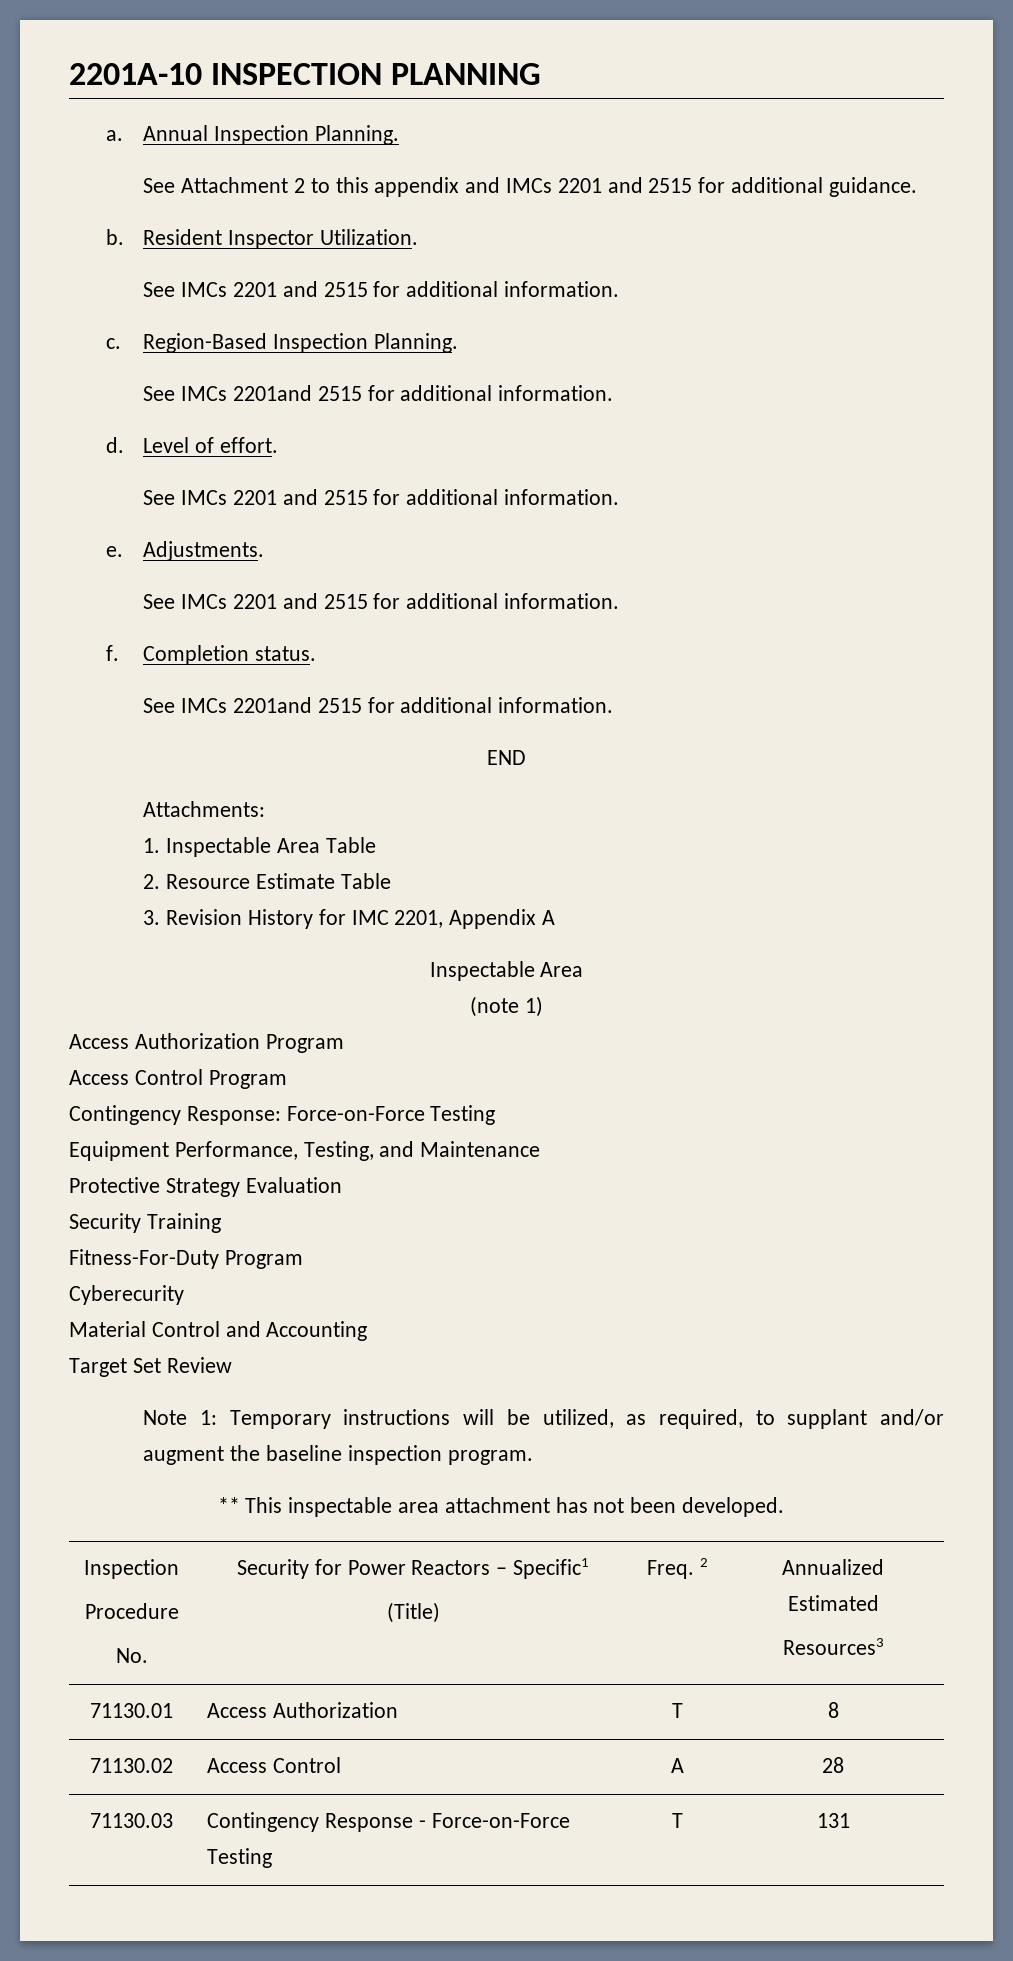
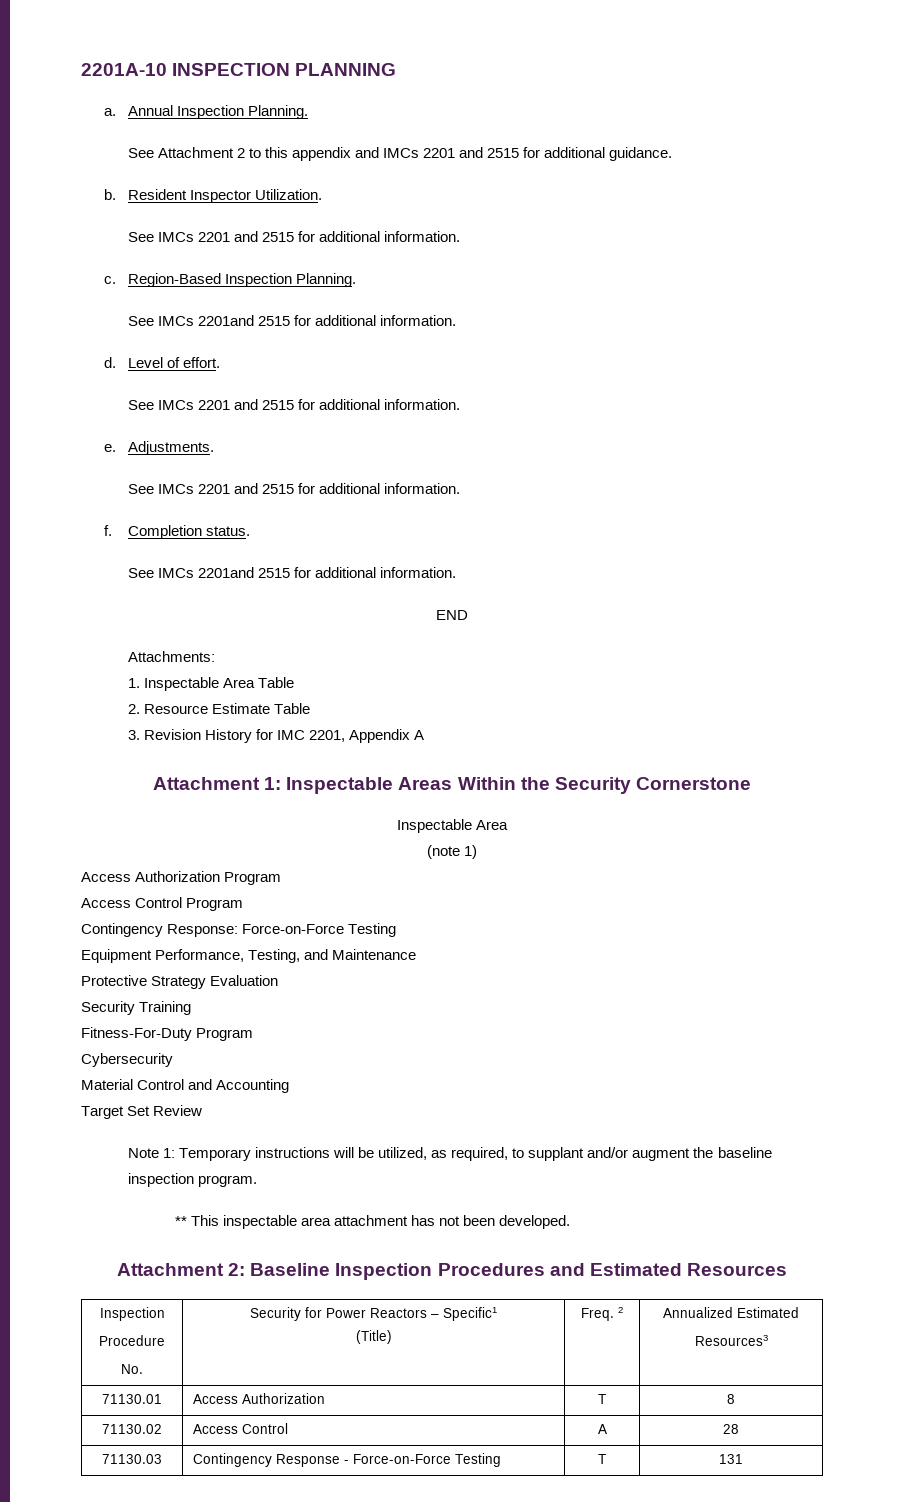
(555, 917) none -> [153,777,751,794] // Attachment 1: Inspectable Areas Within the Security Cornerstone
[69,1285,184,1305] Cyberecurity -> [81,1053,173,1067] Cybersecurity
(785, 1507) none -> [117,1263,787,1280] // Attachment 2: Baseline Inspection Procedures and Estimated Resources

